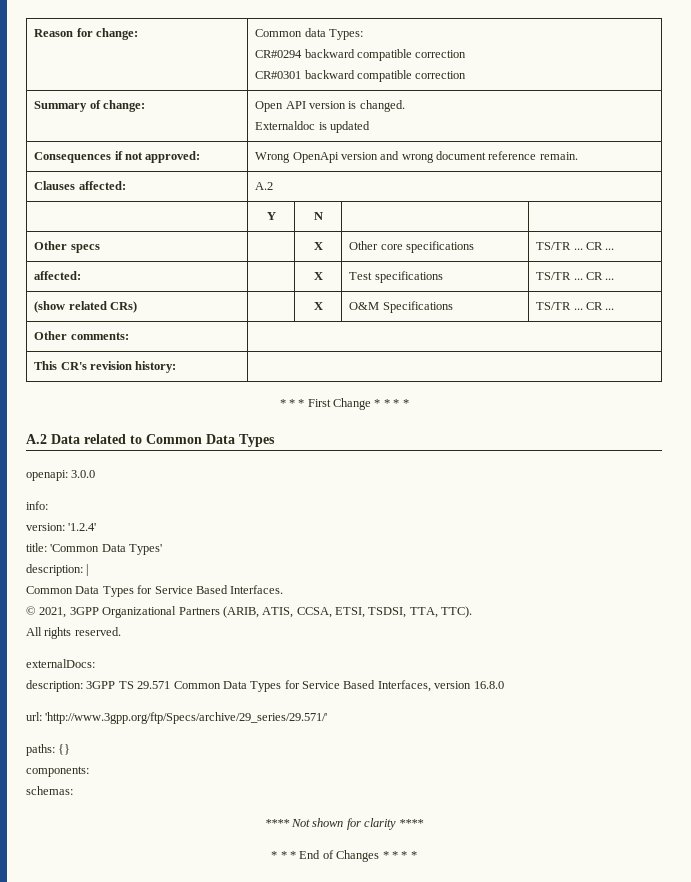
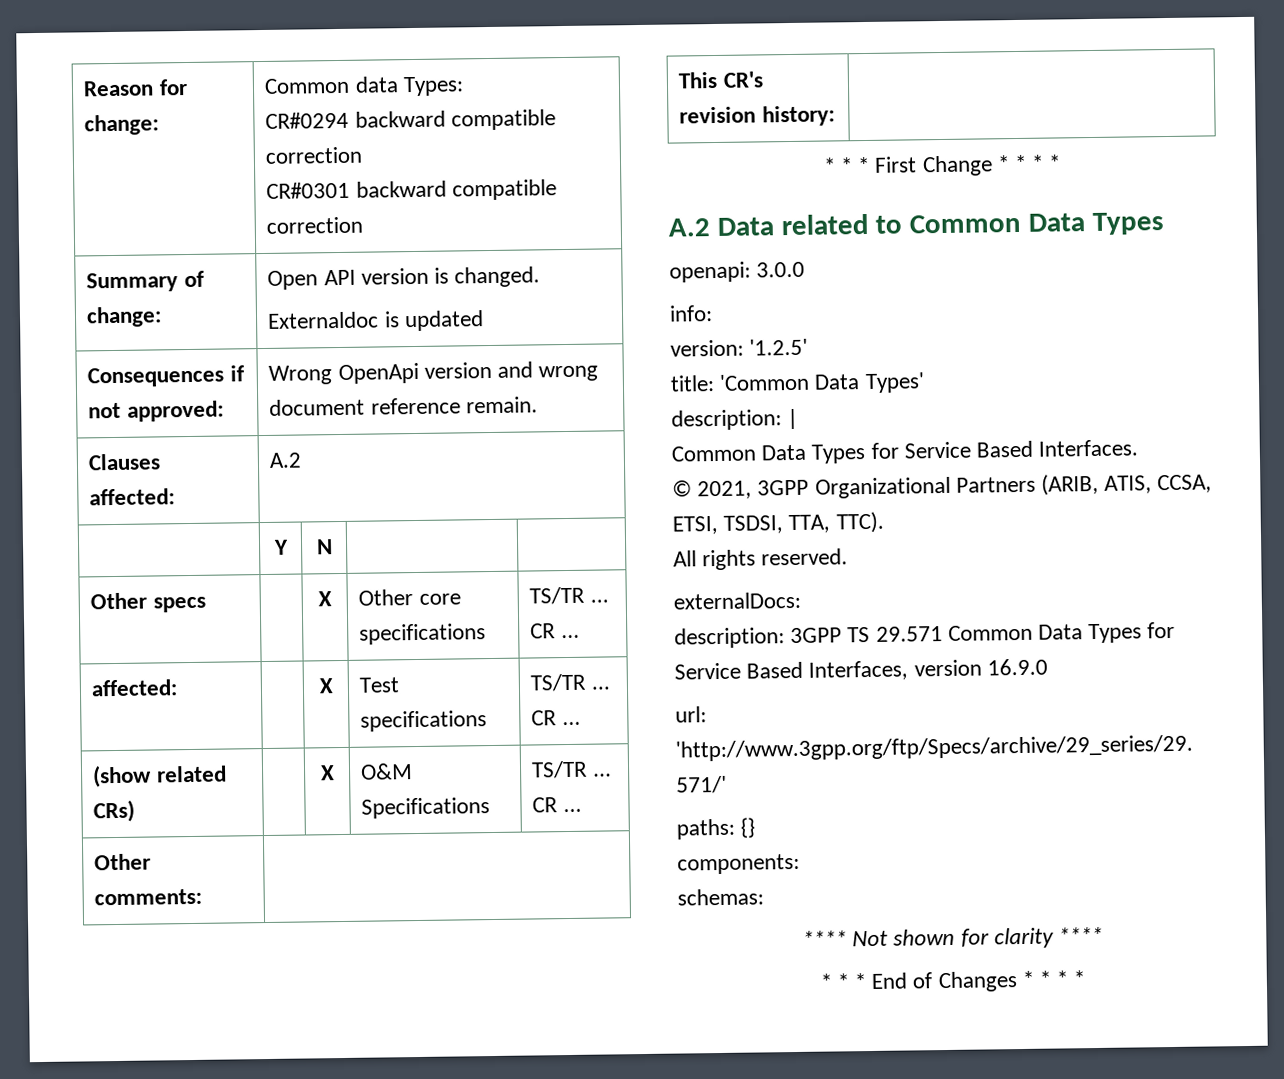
[68,523,97,531] '1.2.4' -> [749,338,809,356] '1.2.5'
[473,681,504,689] 16.8.0 -> [986,658,1048,676] 16.9.0

